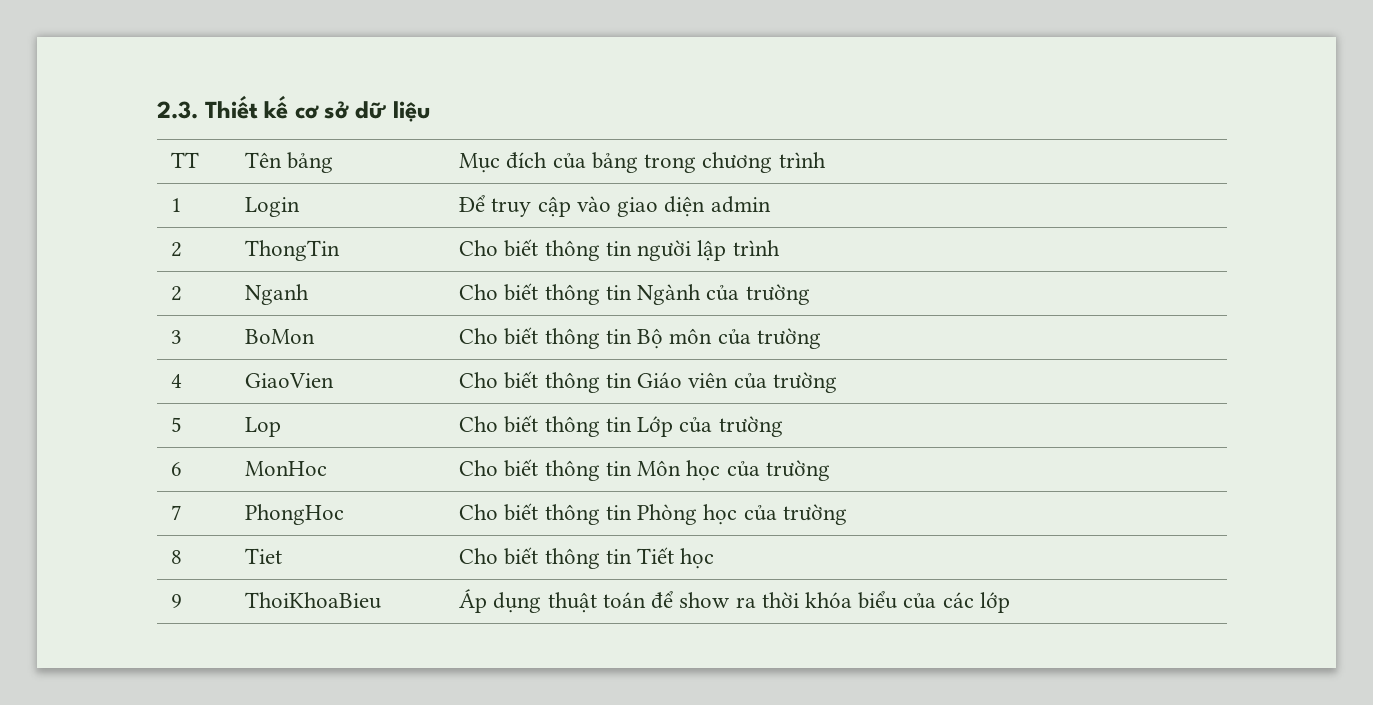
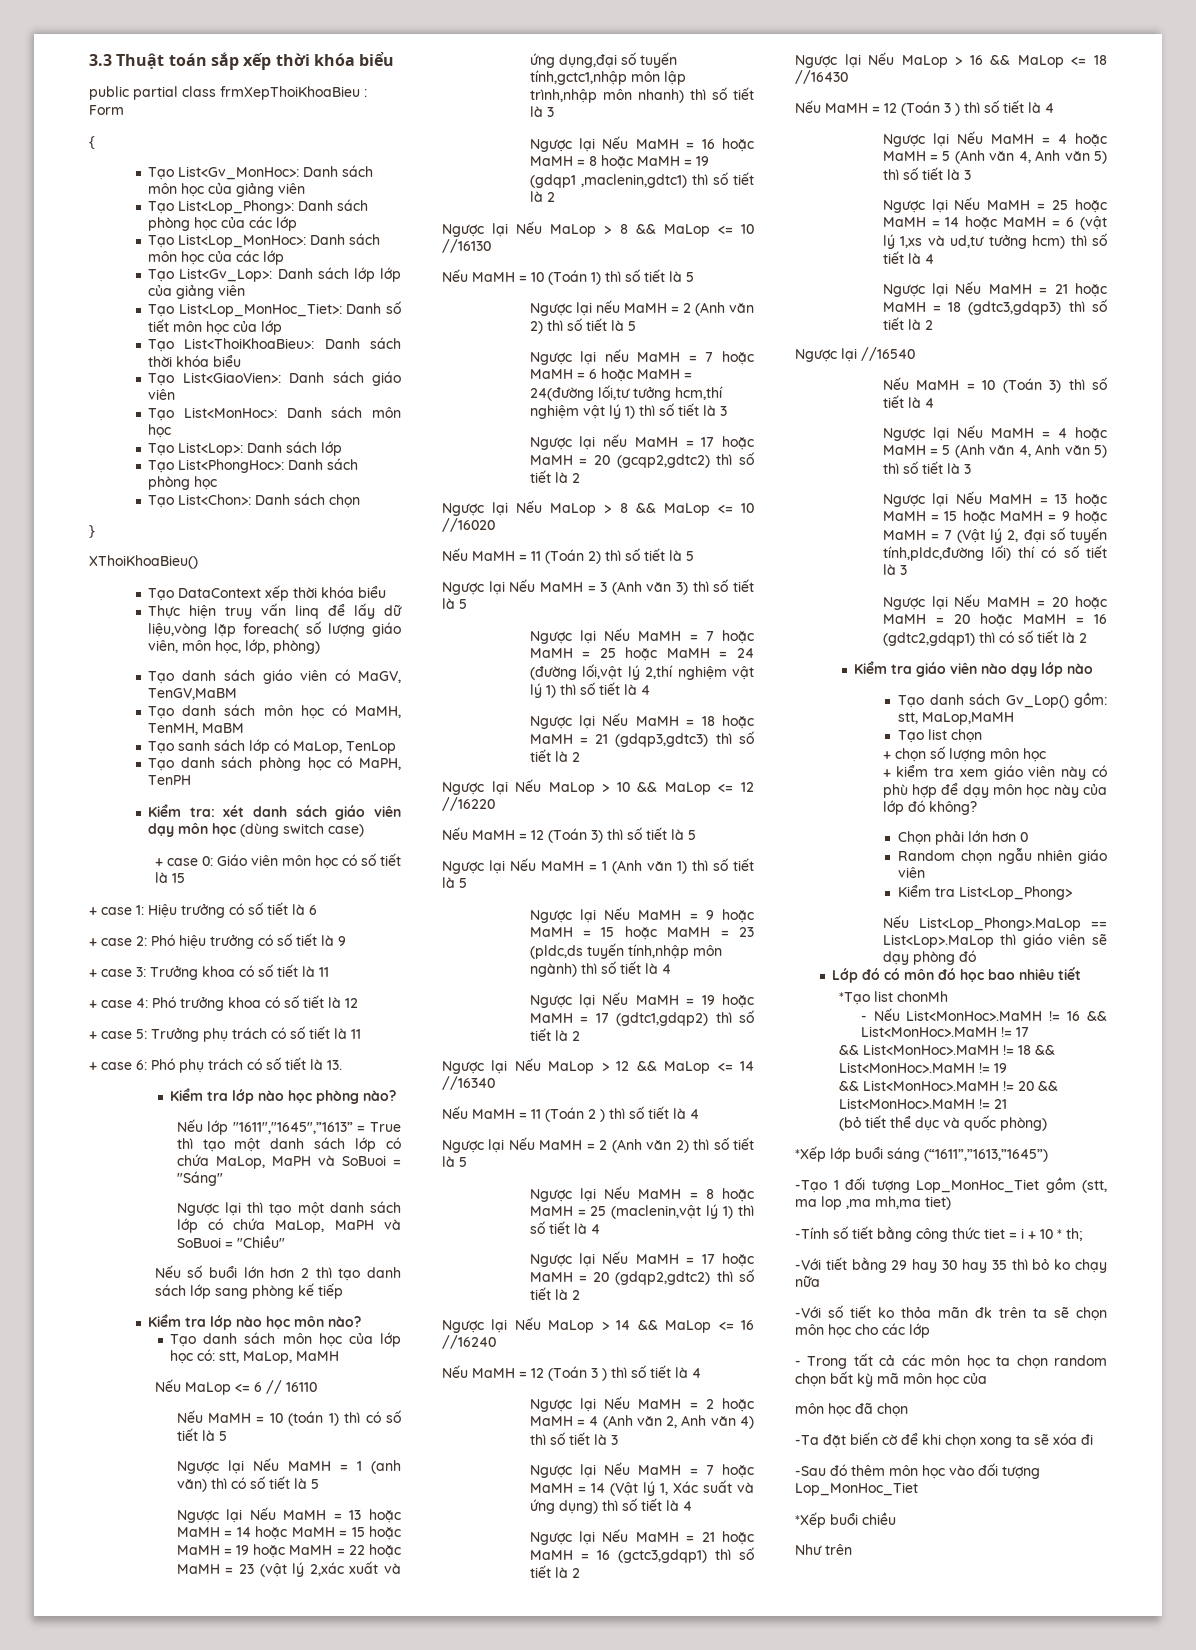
[157,95,430,122] [171,152,200,168] [245,152,334,173] [459,152,826,173] [171,198,183,212] [245,197,301,217] [459,195,771,217] [171,242,183,257] [245,240,341,261] [459,239,780,261] [171,286,183,301] [245,284,310,305] [459,283,810,305] [171,330,183,344] [245,329,316,344] [459,327,821,349] [171,374,183,388] [245,373,335,388] [459,371,837,393] [171,417,183,432] [245,417,282,437] [459,415,783,437] [171,462,183,476] [245,461,328,476] [459,459,830,481] [171,505,183,520] [245,504,345,525] [459,503,847,525] [171,550,183,564] [245,548,283,564] [459,547,715,569] [171,594,183,608] [245,592,382,609] [459,589,1010,613] 2.3. Thiết kế cơ sở dữ liệu // TT | Tên bảng | Mục đích của bảng trong chương trình // 1 | Login | Để truy cập vào giao diện admin // 2 | ThongTin | Cho biết thông tin người lập trình // 2 | Nganh | Cho biết thông tin Ngành của trường // 3 | BoMon | Cho biết thông tin Bộ môn của trường // 4 | GiaoVien | Cho biết thông tin Giáo viên của trường // 5 | Lop | Cho biết thông tin Lớp của trường // 6 | MonHoc | Cho biết thông tin Môn học của trường // 7 | PhongHoc | Cho biết thông tin Phòng học của trường // 8 | Tiet | Cho biết thông tin Tiết học // 9 | ThoiKhoaBieu | Áp dụng thuật toán để show ra thời khóa biểu của các lớp -> [89,52,395,70] [89,86,367,100] [89,105,124,115] [89,136,95,149] [148,165,374,180] [148,182,306,197] [148,199,369,214] [148,216,298,231] [148,233,381,248] [148,250,285,265] [148,267,401,282] [148,284,246,299] [148,301,401,317] [148,319,283,335] [148,337,401,352] [148,354,242,367] [148,371,401,386] [148,389,176,400] [148,406,401,421] [148,424,172,438] [148,441,343,456] [148,458,359,473] [148,476,218,490] [148,493,361,508] [89,525,95,538] [89,555,198,569] [148,585,387,601] [148,603,402,619] [148,621,401,637] [148,639,321,654] [148,669,401,684] [148,688,238,700] [148,704,402,719] [148,723,245,735] [148,739,397,754] [148,756,402,771] [148,775,192,785] [148,804,402,820] [148,823,365,837] [154,853,401,869] [154,872,185,883] [89,902,317,918] [89,933,346,949] [89,964,329,980] [89,995,358,1011] [89,1026,361,1042] [89,1057,342,1073] [170,1088,397,1104] [176,1119,401,1135] [176,1137,401,1152] [176,1154,401,1169] [176,1171,223,1186] [176,1201,402,1216] [176,1218,402,1233] [176,1235,285,1248] [154,1265,401,1281] [154,1283,343,1299] [148,1314,362,1330] [170,1332,401,1347] [170,1349,340,1364] [154,1379,317,1395] [176,1410,401,1426] [176,1428,227,1441] [176,1458,401,1474] [176,1476,319,1492] [176,1507,401,1523] [176,1526,401,1540] [176,1544,401,1558] [176,1561,401,1577] [529,52,677,68] [529,70,686,85] [529,87,754,103] [529,106,554,117] [529,136,754,152] [529,155,709,169] [529,172,754,188] [529,191,555,202] [442,221,754,237] [442,239,491,253] [442,269,694,285] [529,300,754,316] [529,318,636,334] [529,349,754,365] [529,368,692,382] [529,385,723,401] [529,403,727,419] [529,434,754,450] [529,452,754,468] [529,470,580,483] [442,500,754,516] [442,518,495,532] [442,548,694,564] [442,579,754,595] [442,598,467,609] [529,628,754,644] [529,647,754,661] [529,664,754,680] [529,682,650,698] [529,713,754,729] [529,731,754,747] [529,749,580,762] [442,779,754,795] [442,797,495,811] [442,827,696,843] [442,858,754,874] [442,877,467,888] [529,907,754,923] [529,926,754,940] [529,943,722,959] [529,961,671,977] [529,992,754,1008] [529,1010,754,1026] [529,1028,580,1041] [442,1058,754,1074] [442,1076,495,1090] [442,1106,699,1122] [442,1137,754,1153] [442,1156,467,1167] [529,1186,754,1202] [529,1204,754,1219] [529,1221,600,1234] [529,1251,754,1267] [529,1269,754,1285] [529,1287,580,1300] [442,1317,754,1333] [442,1335,496,1349] [442,1365,701,1381] [529,1396,754,1412] [529,1415,754,1429] [529,1432,618,1445] [529,1462,754,1478] [529,1480,754,1496] [529,1498,692,1514] [529,1529,754,1545] [529,1547,754,1563] [529,1565,580,1578] [795,52,1107,68] [795,70,848,84] [795,100,1054,116] [882,131,1107,147] [882,150,1107,164] [882,167,971,180] [882,197,1107,213] [882,216,1107,230] [882,233,1107,249] [882,251,934,264] [882,281,1107,297] [882,299,1107,315] [882,317,933,330] [795,347,915,362] [882,377,1107,393] [882,395,934,408] [882,425,1107,441] [882,444,1107,458] [882,461,971,474] [882,491,1107,507] [882,510,1107,524] [882,527,1107,543] [882,545,1107,561] [882,564,907,575] [882,594,1107,610] [882,613,1107,627] [882,630,1087,646] [854,661,1094,677] [898,692,1107,708] [898,712,1015,725] [898,729,983,743] [882,746,1046,762] [882,764,1107,780] [882,782,1107,798] [882,800,977,815] [898,830,1029,845] [898,847,1107,864] [898,867,926,878] [898,884,1073,900] [882,915,1107,931] [882,933,1107,948] [882,950,976,965] [832,967,1082,983] [838,991,948,1005] [860,1008,1107,1021] [860,1026,1029,1037] [838,1044,1055,1055] [838,1062,1007,1073] [838,1080,1058,1091] [838,1098,1007,1109] [838,1115,1047,1131] [795,1146,1048,1162] [795,1177,1107,1193] [795,1196,951,1210] [795,1226,1083,1242] [795,1257,1107,1273] [795,1275,820,1287] [795,1305,1107,1321] [795,1323,930,1338] [795,1353,1107,1369] [795,1371,987,1387] [795,1402,908,1417] [795,1432,1093,1448] [795,1463,1040,1479] [795,1482,918,1496] [795,1512,896,1528] [795,1544,852,1555] 3.3 Thuật toán sắp xếp thời khóa biểu // public partial class frmXepThoiKhoaBieu : Form // { // Tạo List<Gv_MonHoc>: Danh sách môn học của giảng viên // Tạo List<Lop_Phong>: Danh sách phòng học của các lớp // Tạo List<Lop_MonHoc>: Danh sách môn học của các lớp // Tạo List<Gv_Lop>: Danh sách lớp lớp của giảng viên // Tạo List<Lop_MonHoc_Tiet>: Danh số tiết môn học của lớp // Tạo List<ThoiKhoaBieu>: Danh sách thời khóa biểu // Tạo List<GiaoVien>: Danh sách giáo viên // Tạo List<MonHoc>: Danh sách môn học // Tạo List<Lop>: Danh sách lớp // Tạo List<PhongHoc>: Danh sách phòng học // Tạo List<Chon>: Danh sách chọn // } // XThoiKhoaBieu() // Tạo DataContext xếp thời khóa biểu // Thực hiện truy vấn linq để lấy dữ liệu,vòng lặp foreach( số lượng giáo viên, môn học, lớp, phòng) // Tạo danh sách giáo viên có MaGV, TenGV,MaBM // Tạo danh sách môn học có MaMH, TenMH, MaBM // Tạo sanh sách lớp có MaLop, TenLop // Tạo danh sách phòng học có MaPH, TenPH // Kiểm tra: xét danh sách giáo viên dạy môn học (dùng switch case) // + case 0: Giáo viên môn học có số tiết là 15 // + case 1: Hiệu trưởng có số tiết là 6 // + case 2: Phó hiệu trưởng có số tiết là 9 // + case 3: Trưởng khoa có số tiết là 11 // + case 4: Phó trưởng khoa có số tiết là 12 // + case 5: Trưởng phụ trách có số tiết là 11 // + case 6: Phó phụ trách có số tiết là 13. // Kiểm tra lớp nào học phòng nào? // Nếu lớp "1611","1645",”1613” = True thì tạo một danh sách lớp có chứa MaLop, MaPH và SoBuoi = "Sáng" // Ngược lại thì tạo một danh sách lớp có chứa MaLop, MaPH và SoBuoi = "Chiều" // Nếu số buổi lớn hơn 2 thì tạo danh sách lớp sang phòng kế tiếp // Kiểm tra lớp nào học môn nào? // Tạo danh sách môn học của lớp học có: stt, MaLop, MaMH // Nếu MaLop <= 6 // 16110 // Nếu MaMH = 10 (toán 1) thì có số tiết là 5 // Ngược lại Nếu MaMH = 1 (anh văn) thì có số tiết là 5 // Ngược lại Nếu MaMH = 13 hoặc MaMH = 14 hoặc MaMH = 15 hoặc MaMH = 19 hoặc MaMH = 22 hoặc MaMH = 23 (vật lý 2,xác xuất và ứng dụng,đại số tuyến tính,gctc1,nhập môn lập trình,nhập môn nhanh) thì số tiết là 3 // Ngược lại Nếu MaMH = 16 hoặc MaMH = 8 hoặc MaMH = 19 (gdqp1 ,maclenin,gdtc1) thì số tiết là 2 // Ngược lại Nếu MaLop > 8 && MaLop <= 10 //16130 // Nếu MaMH = 10 (Toán 1) thì số tiết là 5 // Ngược lại nếu MaMH = 2 (Anh văn 2) thì số tiết là 5 // Ngược lại nếu MaMH = 7 hoặc MaMH = 6 hoặc MaMH = 24(đường lối,tư tưởng hcm,thí nghiệm vật lý 1) thì số tiết là 3 // Ngược lại nếu MaMH = 17 hoặc MaMH = 20 (gcqp2,gdtc2) thì số tiết là 2 // Ngược lại Nếu MaLop > 8 && MaLop <= 10 //16020 // Nếu MaMH = 11 (Toán 2) thì số tiết là 5 // Ngược lại Nếu MaMH = 3 (Anh văn 3) thì số tiết là 5 // Ngược lại Nếu MaMH = 7 hoặc MaMH = 25 hoặc MaMH = 24 (đường lối,vật lý 2,thí nghiệm vật lý 1) thì số tiết là 4 // Ngược lại Nếu MaMH = 18 hoặc MaMH = 21 (gdqp3,gdtc3) thì số tiết là 2 // Ngược lại Nếu MaLop > 10 && MaLop <= 12 //16220 // Nếu MaMH = 12 (Toán 3) thì số tiết là 5 // Ngược lại Nếu MaMH = 1 (Anh văn 1) thì số tiết là 5 // Ngược lại Nếu MaMH = 9 hoặc MaMH = 15 hoặc MaMH = 23 (pldc,ds tuyến tính,nhập môn ngành) thì số tiết là 4 // Ngược lại Nếu MaMH = 19 hoặc MaMH = 17 (gdtc1,gdqp2) thì số tiết là 2 // Ngược lại Nếu MaLop > 12 && MaLop <= 14 //16340 // Nếu MaMH = 11 (Toán 2 ) thì số tiết là 4 // Ngược lại Nếu MaMH = 2 (Anh văn 2) thì số tiết là 5 // Ngược lại Nếu MaMH = 8 hoặc MaMH = 25 (maclenin,vật lý 1) thì số tiết là 4 // Ngược lại Nếu MaMH = 17 hoặc MaMH = 20 (gdqp2,gdtc2) thì số tiết là 2 // Ngược lại Nếu MaLop > 14 && MaLop <= 16 //16240 // Nếu MaMH = 12 (Toán 3 ) thì số tiết là 4 // Ngược lại Nếu MaMH = 2 hoặc MaMH = 4 (Anh văn 2, Anh văn 4) thì số tiết là 3 // Ngược lại Nếu MaMH = 7 hoặc MaMH = 14 (Vật lý 1, Xác suất và ứng dụng) thì số tiết là 4 // Ngược lại Nếu MaMH = 21 hoặc MaMH = 16 (gctc3,gdqp1) thì số tiết là 2 // Ngược lại Nếu MaLop > 16 && MaLop <= 18 //16430 // Nếu MaMH = 12 (Toán 3 ) thì số tiết là 4 // Ngược lại Nếu MaMH = 4 hoặc MaMH = 5 (Anh văn 4, Anh văn 5) thì số tiết là 3 // Ngược lại Nếu MaMH = 25 hoặc MaMH = 14 hoặc MaMH = 6 (vật lý 1,xs và ud,tư tưởng hcm) thì số tiết là 4 // Ngược lại Nếu MaMH = 21 hoặc MaMH = 18 (gdtc3,gdqp3) thì số tiết là 2 // Ngược lại //16540 // Nếu MaMH = 10 (Toán 3) thì số tiết là 4 // Ngược lại Nếu MaMH = 4 hoặc MaMH = 5 (Anh văn 4, Anh văn 5) thì số tiết là 3 // Ngược lại Nếu MaMH = 13 hoặc MaMH = 15 hoặc MaMH = 9 hoặc MaMH = 7 (Vật lý 2, đại số tuyến tính,pldc,đường lối) thí có số tiết là 3 // Ngược lại Nếu MaMH = 20 hoặc MaMH = 20 hoặc MaMH = 16 (gdtc2,gdqp1) thì có số tiết là 2 // Kiểm tra giáo viên nào dạy lớp nào // Tạo danh sách Gv_Lop() gồm: stt, MaLop,MaMH // Tạo list chọn // + chọn số lượng môn học // + kiểm tra xem giáo viên này có phù hợp để dạy môn học này của lớp đó không? // Chọn phải lớn hơn 0 // Random chọn ngẫu nhiên giáo viên // Kiểm tra List<Lop_Phong> // Nếu List<Lop_Phong>.MaLop == List<Lop>.MaLop thì giáo viên sẽ dạy phòng đó // Lớp đó có môn đó học bao nhiêu tiết // *Tạo list chonMh // - Nếu List<MonHoc>.MaMH != 16 && List<MonHoc>.MaMH != 17 // && List<MonHoc>.MaMH != 18 && List<MonHoc>.MaMH != 19 // && List<MonHoc>.MaMH != 20 && List<MonHoc>.MaMH != 21 // (bỏ tiết thể dục và quốc phòng) // *Xếp lớp buổi sáng (“1611”,”1613,”1645”) // -Tạo 1 đối tượng Lop_MonHoc_Tiet gồm (stt, ma lop ,ma mh,ma tiet) // -Tính số tiết bằng công thức tiet = i + 10 * th; // -Với tiết bằng 29 hay 30 hay 35 thì bỏ ko chạy nữa // -Với số tiết ko thỏa mãn đk trên ta sẽ chọn môn học cho các lớp // - Trong tất cả các môn học ta chọn random chọn bất kỳ mã môn học của // môn học đã chọn // -Ta đặt biến cờ để khi chọn xong ta sẽ xóa đi // -Sau đó thêm môn học vào đối tượng Lop_MonHoc_Tiet // *Xếp buổi chiều // Như trên

